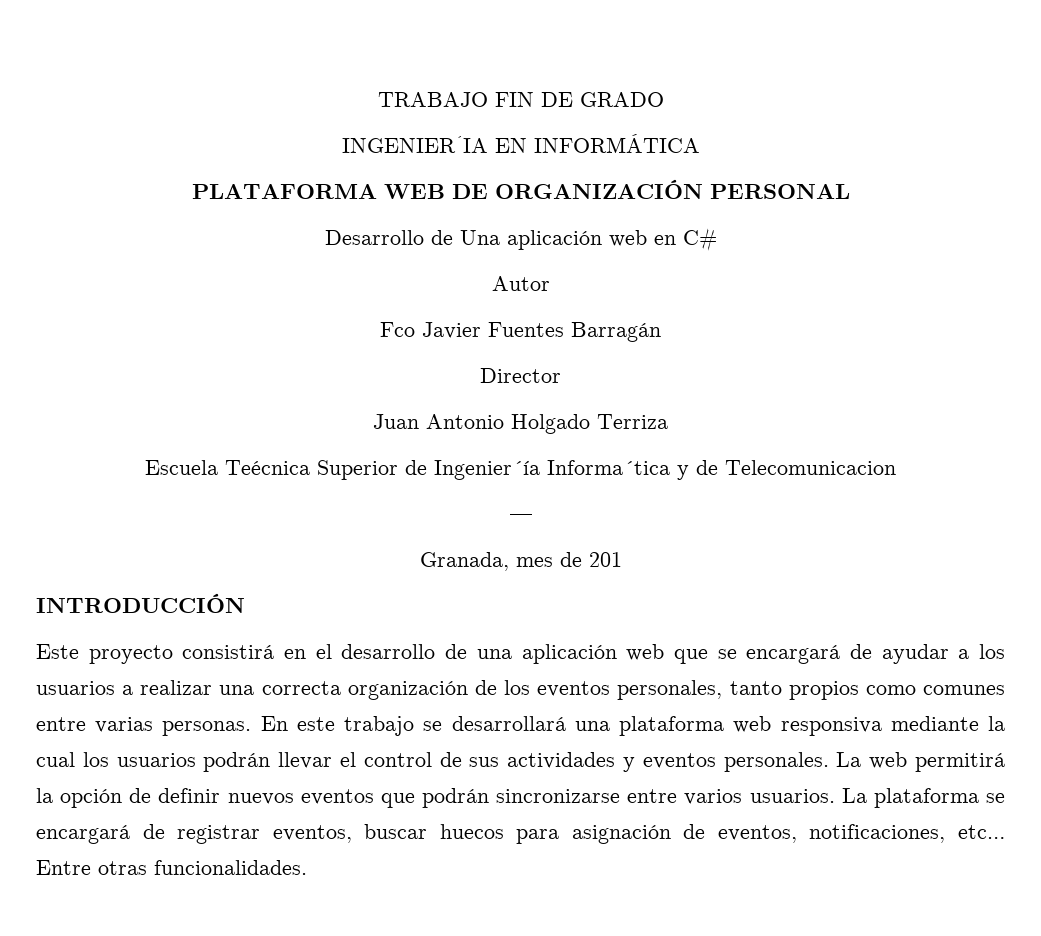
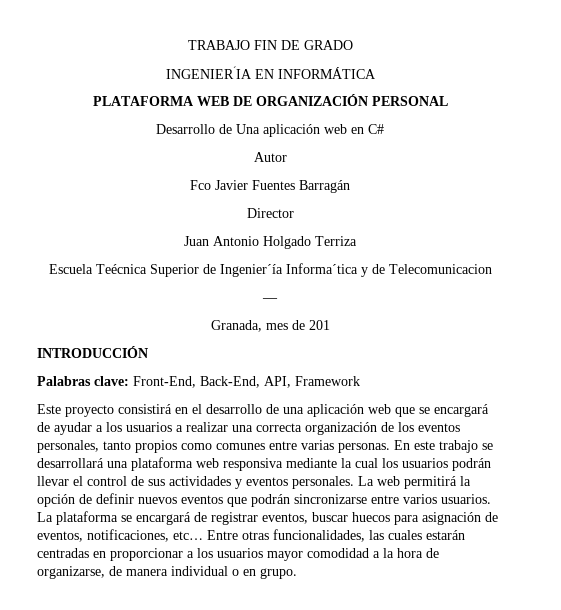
(245, 603) none -> [37,376,360,388] // Palabras clave: Front-End, Back-End, API, Framework
[154,860,307,875] funcionalidades. -> [273,529,465,542] [37,548,439,561] [37,566,297,579] funcionalidades, las cuales estarán centradas en proporcionar a los usuarios mayor comodidad a la hora de organizarse, de manera individual o en grupo.

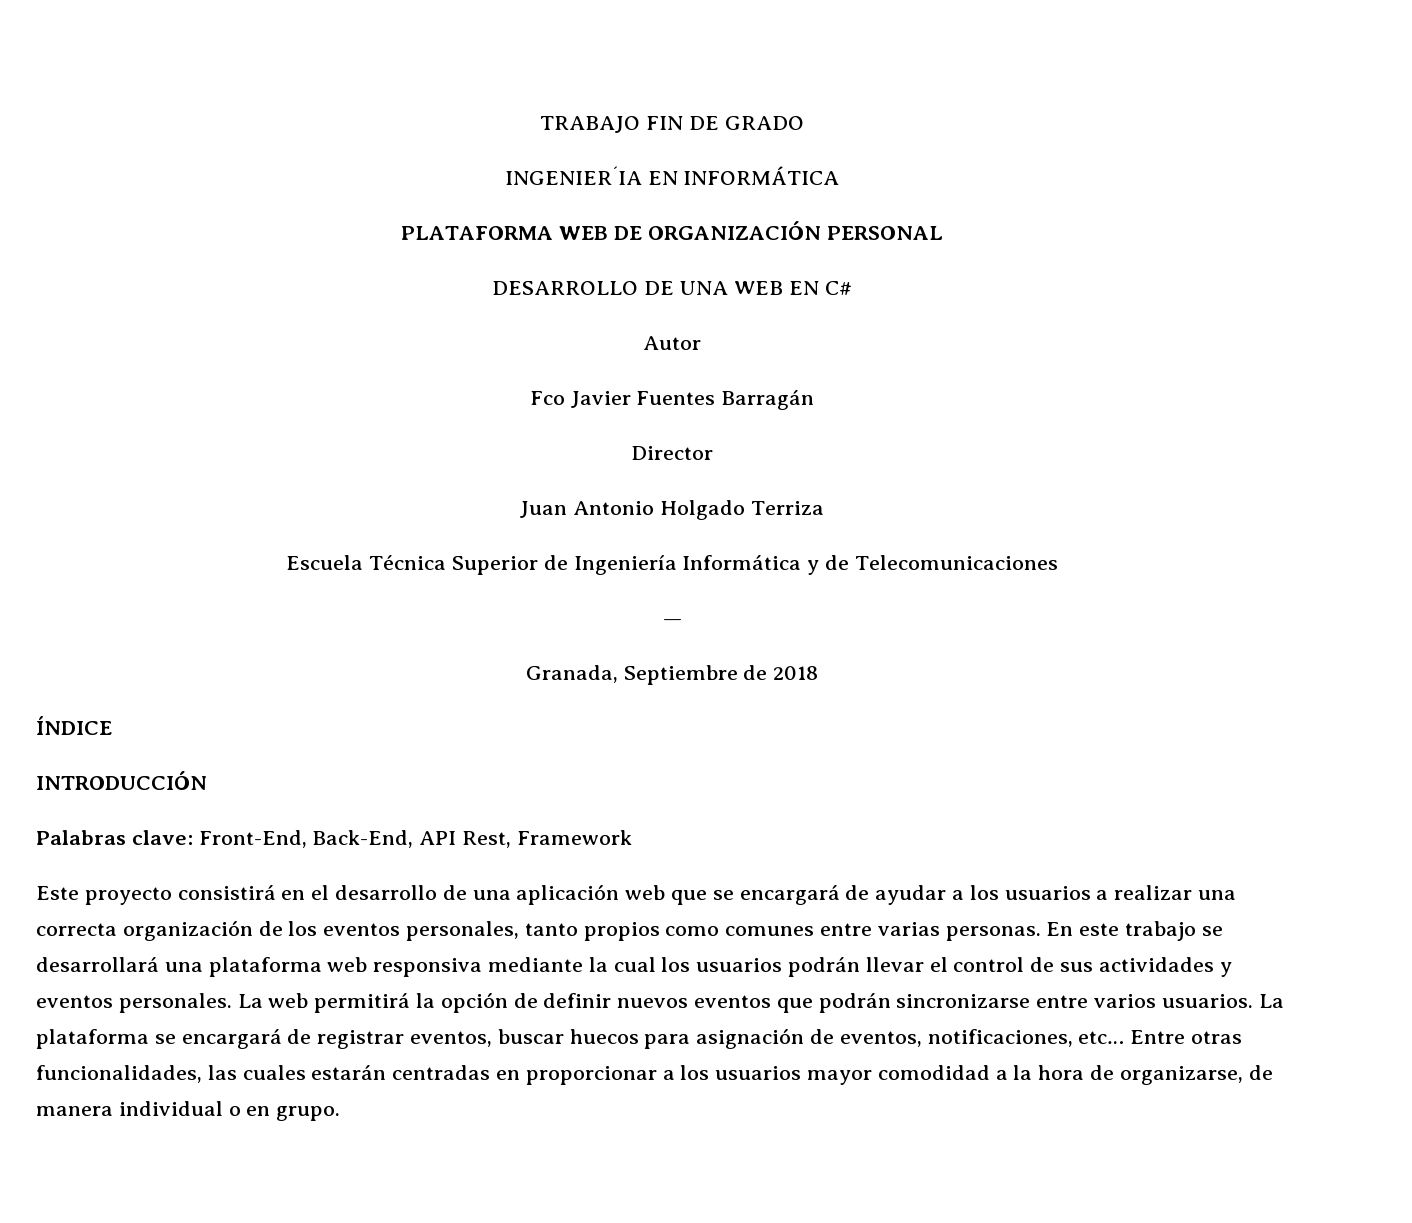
[156,124,364,137] Desarrollo de Una aplicación web en -> [492,281,819,295] DESARROLLO DE UNA WEB EN
[95,264,147,274] Teécnica -> [369,555,447,570] Técnica
[219,263,358,277] Ingenier´ía Informa´tica -> [573,555,802,575] Ingeniería Informática
[388,264,492,274] Telecomunicacion -> [854,555,1058,570] Telecomunicaciones
[265,320,330,330] mes de 201 -> [623,665,819,685] [36,716,112,735] Septiembre de 2018 // ÍNDICE
[264,376,291,388] API, -> [419,831,512,848] API Rest,

